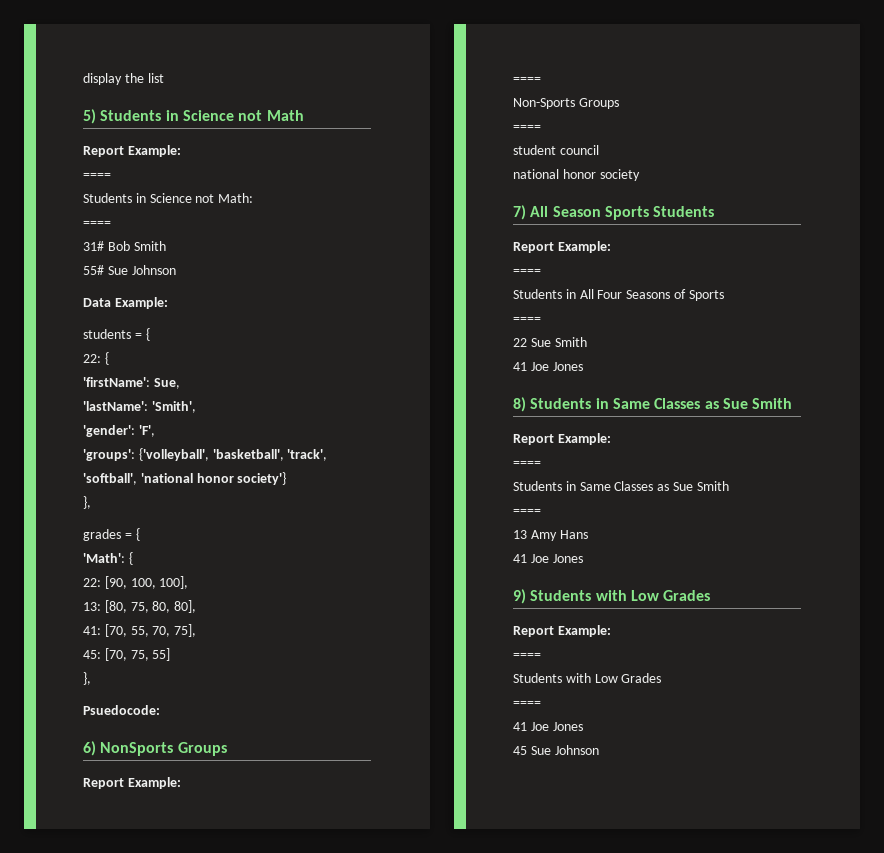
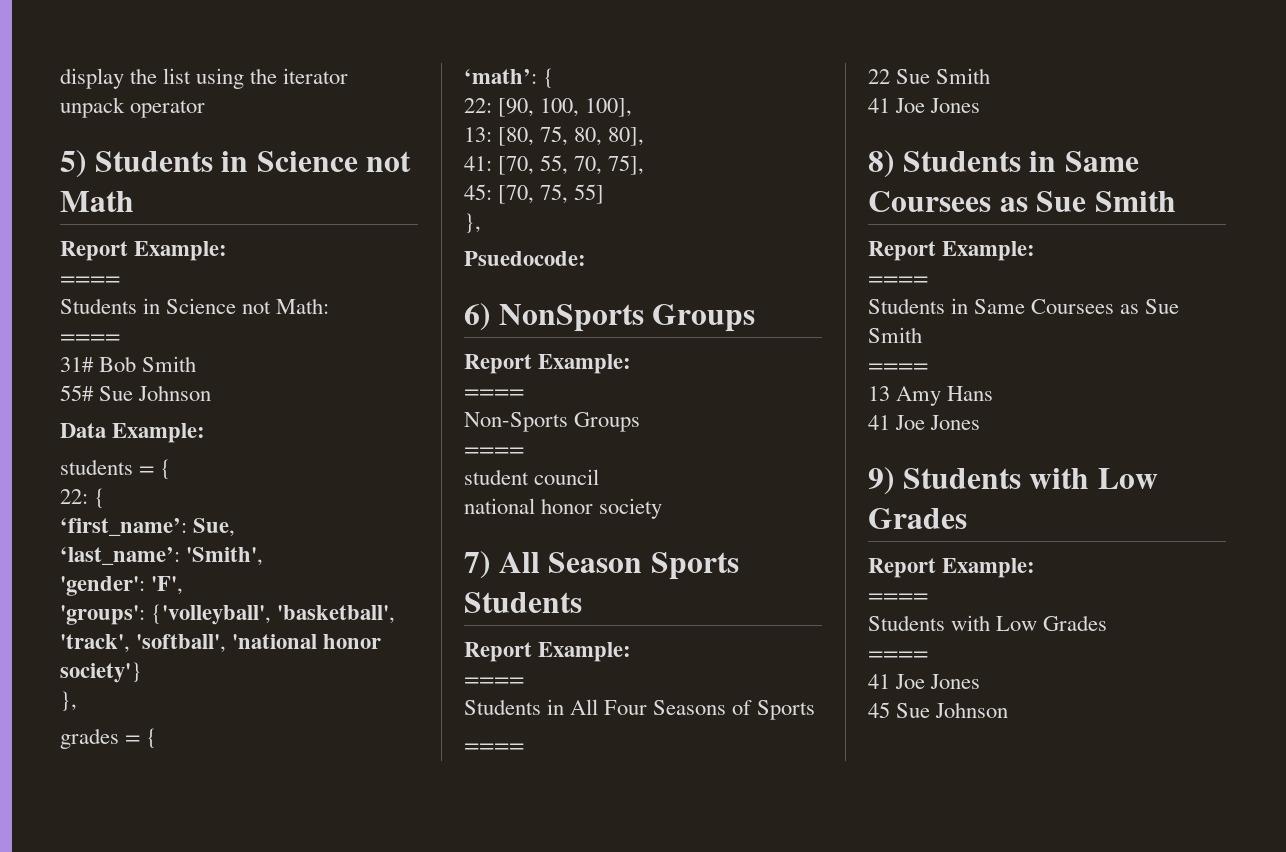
(164, 78) none -> [196,68,349,89] [60,97,206,118] using the iterator unpack operator
[83,377,150,387] 'firstName': -> [60,518,187,536] ‘first_name’:
[83,401,148,411] 'lastName': -> [60,547,180,565] ‘last_name’:
[83,553,125,563] 'Math': -> [464,69,537,84] ‘math’:
[654,398,701,409] Classes -> [868,191,991,212] Coursees
[614,481,654,491] Classes -> [1031,299,1115,314] Coursees

